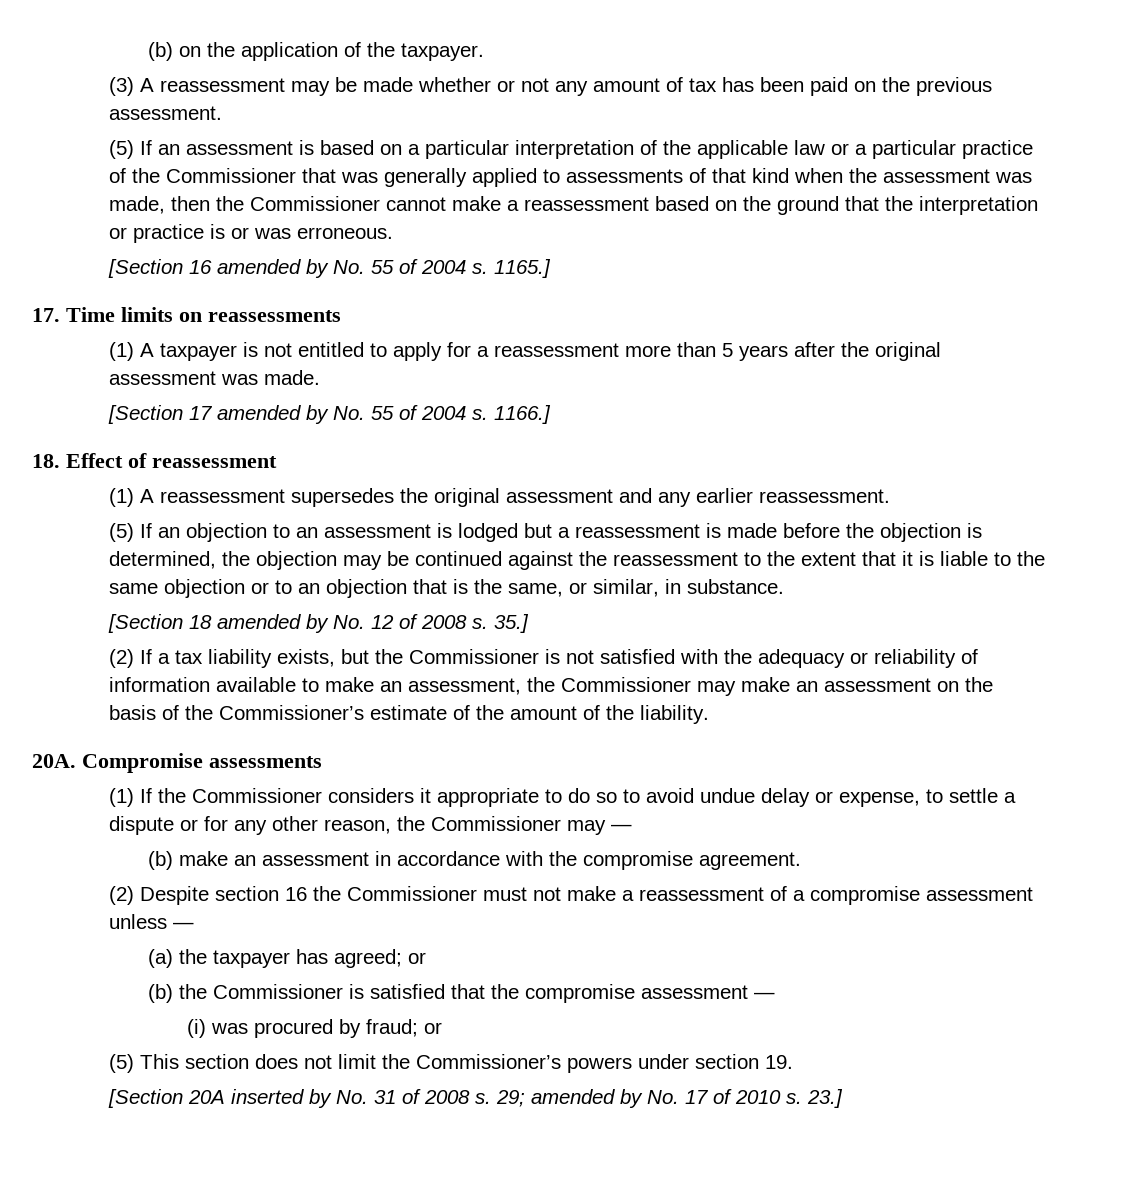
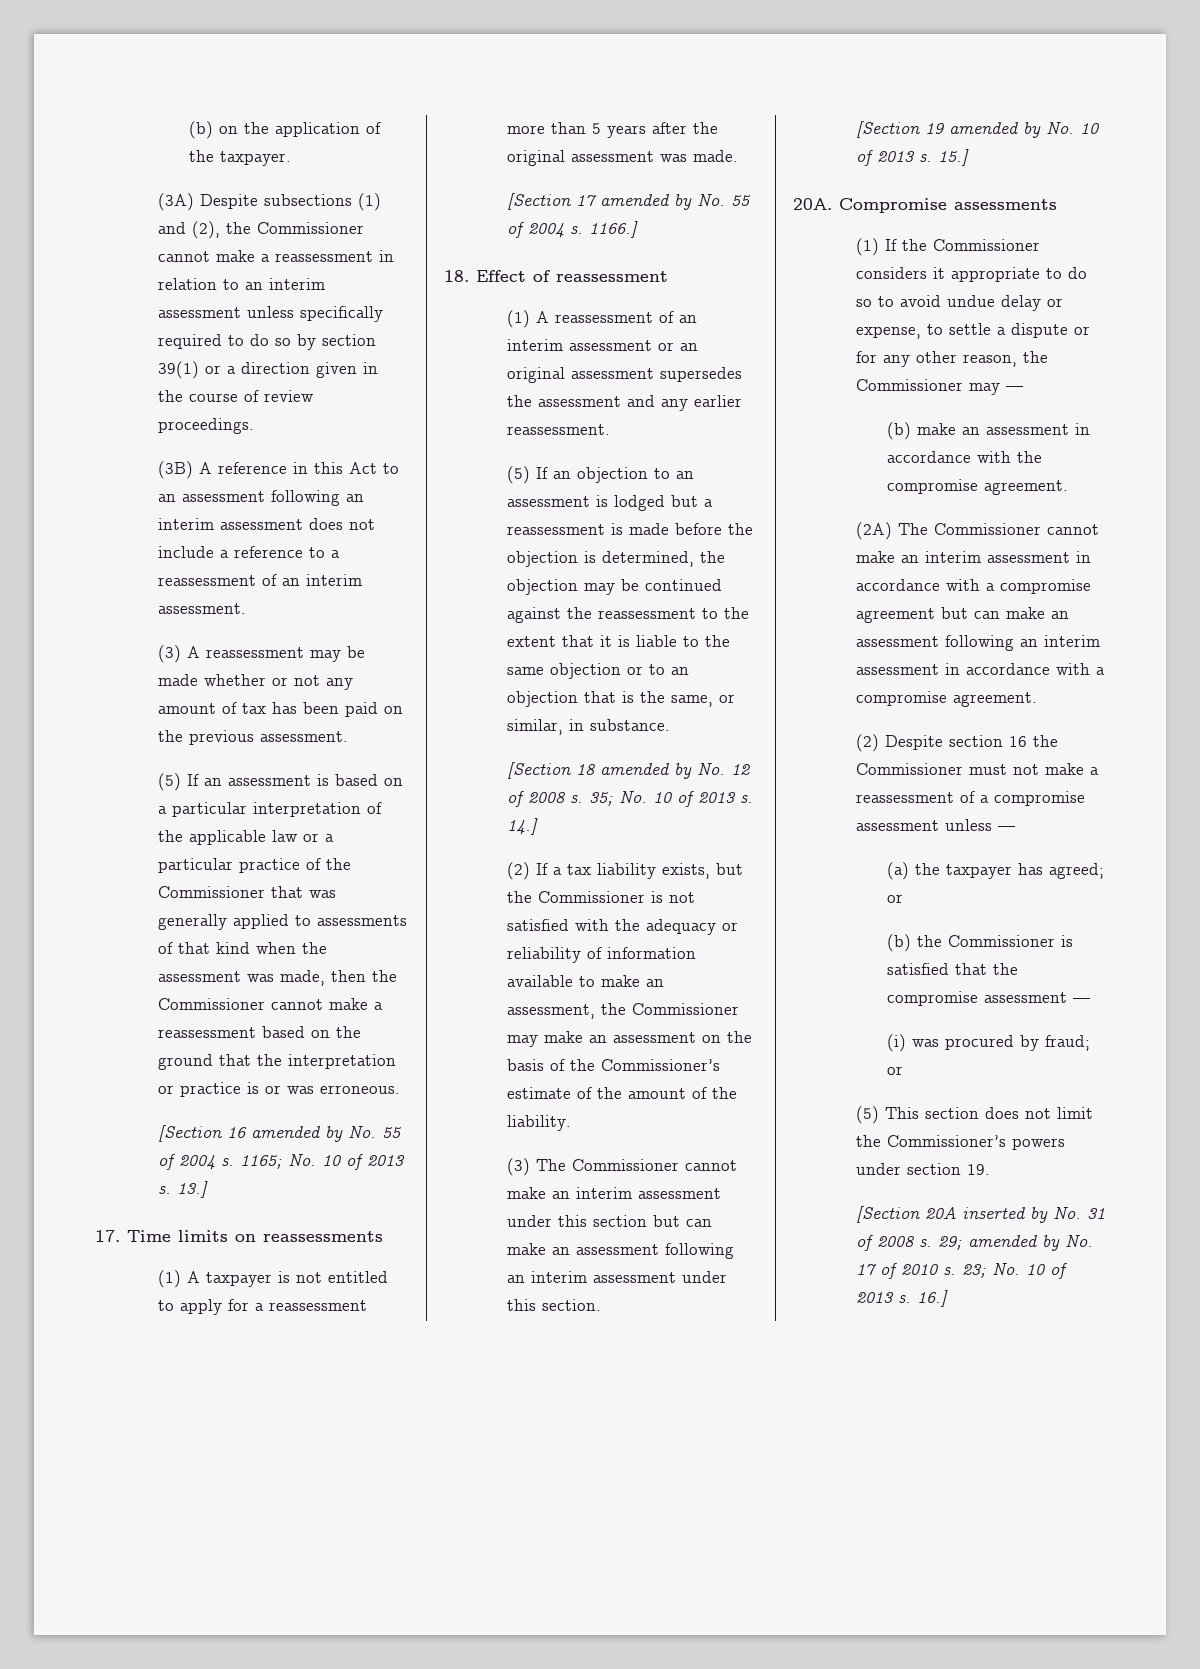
(485, 52) none -> [157,193,381,211] [157,221,364,239] [157,250,394,262] [157,278,325,290] [157,306,383,322] [157,334,376,350] [157,361,378,379] [157,390,314,402] [157,418,254,434] [157,461,399,479] [157,490,364,506] [157,518,375,530] [157,546,340,558] [157,574,362,586] [157,603,246,614] // (3A) Despite subsections (1) and (2), the Commissioner cannot make a reassessment in relation to an interim assessment unless specifically required to do so by section 39(1) or a direction given in the course of review proceedings. // (3B) A reference in this Act to an assessment following an interim assessment does not include a reference to a reassessment of an interim assessment.
[494,259,552,278] 1165.] -> [239,1153,405,1170] [157,1181,208,1198] 1165; No. 10 of 2013 s. 13.]
(286, 496) none -> [658,311,697,323] [506,339,698,351] [506,367,654,383] of an interim assessment or an original assessment
[434,488,501,507] original -> (532, 401) none
[494,614,530,633] 35.] -> [588,790,753,807] [506,818,538,835] 35; No. 10 of 2013 s. 14.]
(710, 714) none -> [506,1158,737,1176] [506,1187,721,1199] [506,1215,712,1227] [506,1243,734,1259] [506,1271,727,1283] [506,1299,601,1311] [855,121,1099,138] [855,149,969,166] // (3) The Commissioner cannot make an interim assessment under this section but can make an assessment following an interim assessment under this section. // [Section 19 amended by No. 10 of 2013 s. 15.]
(802, 861) none -> [855,522,1099,540] [855,551,1091,563] [855,579,1091,594] [855,607,1069,623] [855,635,1100,651] [855,663,1105,675] [855,691,1037,707] // (2A) The Commissioner cannot make an interim assessment in accordance with a compromise agreement but can make an assessment following an interim assessment in accordance with a compromise agreement.
[807,1089,844,1108] 23.] -> [961,1262,1068,1279] [855,1290,948,1307] 23; No. 10 of 2013 s. 16.]

